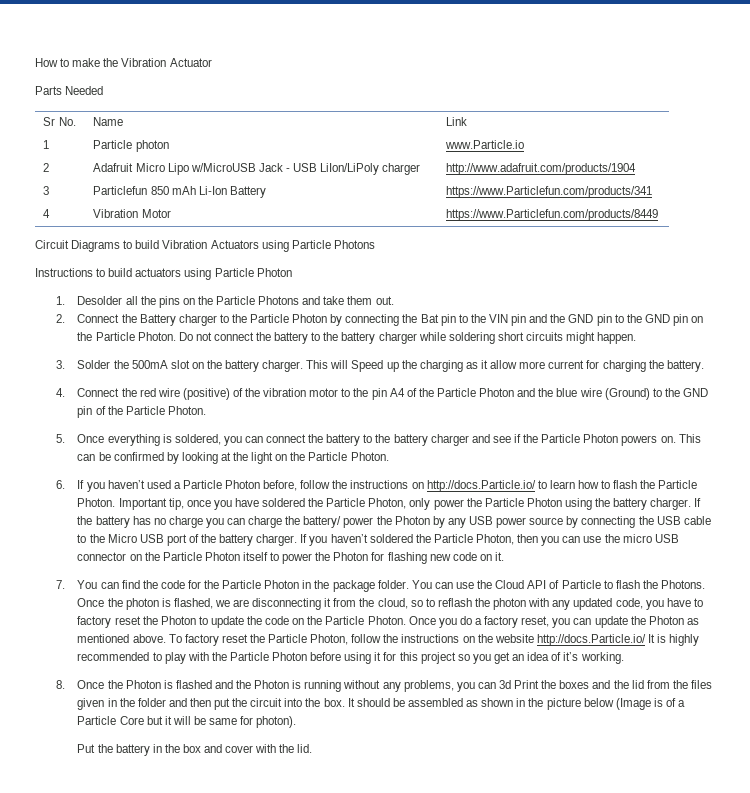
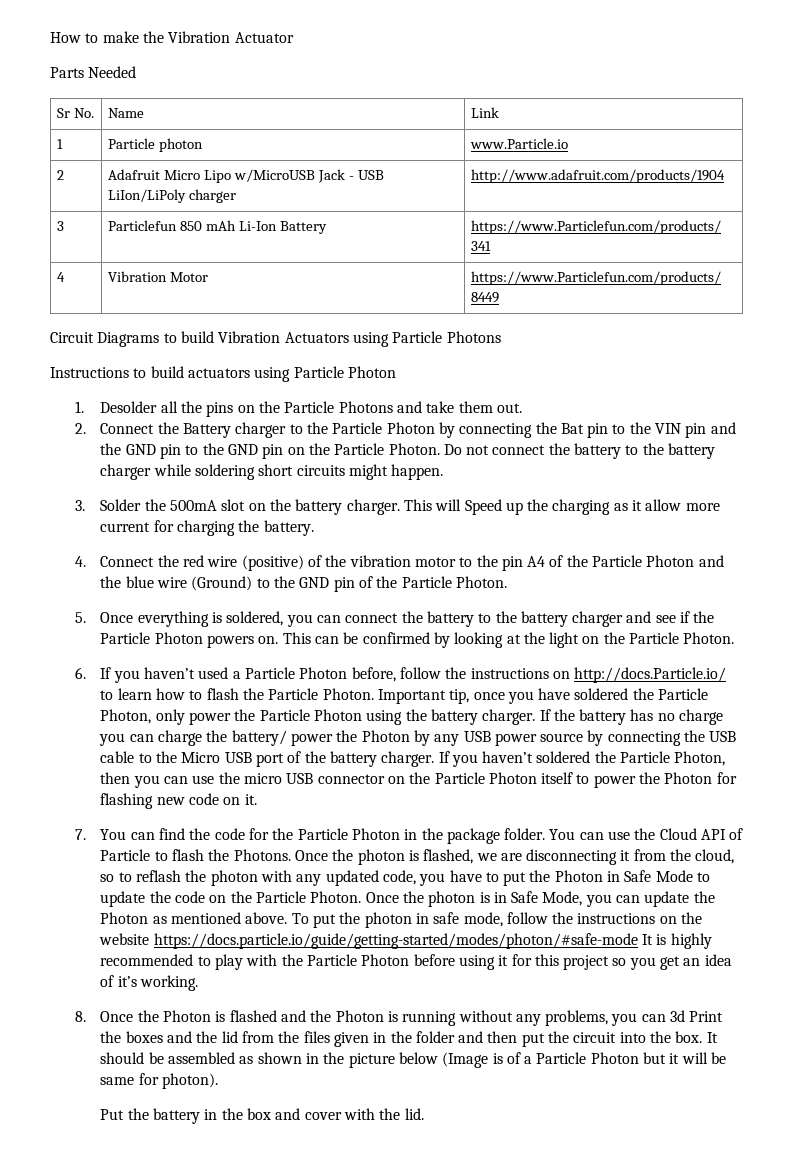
[77,616,196,628] factory reset the Photon -> [503,870,693,886] put the Photon in Safe Mode
[438,616,550,628] you do a factory reset, -> [402,891,583,907] the photon is in Safe Mode,
[184,634,349,646] factory reset the Particle Photon, -> [312,912,503,928] put the photon in safe mode,
[536,634,646,646] http://docs.Particle.io/ -> [153,933,638,949] https://docs.particle.io/guide/getting-started/modes/photon/#safe-mode
[119,716,144,725] Core -> [590,1052,639,1064] Photon

